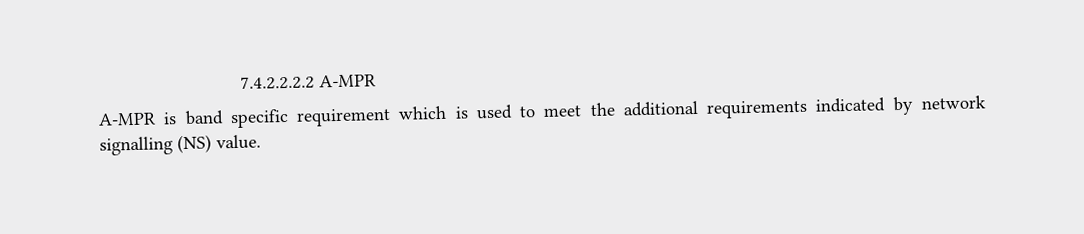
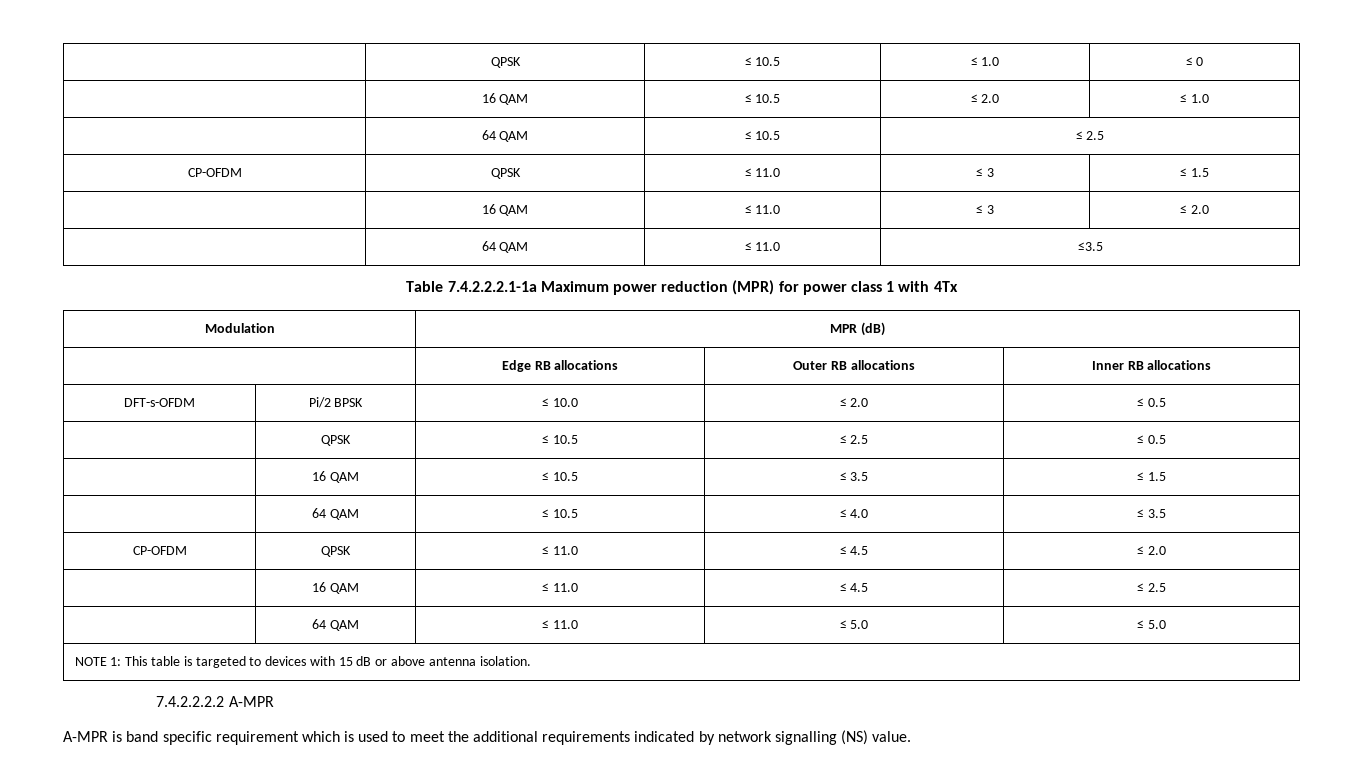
(239, 82) none -> [490,57,521,68] [744,57,781,66] [970,57,1000,66] [1185,57,1204,66] [481,93,529,105] [744,94,781,103] [970,94,1000,103] [1180,94,1209,103] [481,130,529,142] [744,131,781,140] [1075,131,1105,140] [187,168,242,177] [490,168,521,179] [744,168,781,177] [976,168,994,177] [1180,168,1209,177] [481,204,529,216] [744,205,781,214] [976,205,994,214] [1180,205,1209,214] [481,241,529,253] [744,242,781,251] [1077,242,1103,251] [406,280,958,295] [204,323,275,333] [830,322,885,336] [501,360,619,372] [793,360,915,370] [1091,360,1212,370] [124,398,195,407] [308,397,364,408] [542,398,578,407] [839,398,869,407] [1137,398,1166,407] [321,435,351,446] [542,435,578,444] [839,435,869,444] [1137,435,1166,444] [312,471,359,483] [542,472,578,481] [839,472,869,481] [1137,472,1166,481] [312,508,359,520] [542,509,578,518] [839,509,869,518] [1137,509,1166,518] [132,546,187,555] [321,546,351,557] [542,546,578,555] [839,546,869,555] [1137,546,1166,555] [312,582,359,594] [542,583,578,592] [839,583,869,592] [1137,583,1166,592] [312,619,359,631] [542,620,578,629] [839,620,869,629] [1137,620,1166,629] [74,656,531,668] | QPSK | ≤ 10.5 | ≤ 1.0 | ≤ 0 // | 16 QAM | ≤ 10.5 | ≤ 2.0 | ≤ 1.0 // | 64 QAM | ≤ 10.5 | ≤ 2.5 // CP-OFDM | QPSK | ≤ 11.0 | ≤ 3 | ≤ 1.5 // | 16 QAM | ≤ 11.0 | ≤ 3 | ≤ 2.0 // | 64 QAM | ≤ 11.0 | ≤3.5 // Table 7.4.2.2.2.1-1a Maximum power reduction (MPR) for power class 1 with 4Tx // Modulation | MPR (dB) // | Edge RB allocations | Outer RB allocations | Inner RB allocations // DFT-s-OFDM | Pi/2 BPSK | ≤ 10.0 | ≤ 2.0 | ≤ 0.5 // | QPSK | ≤ 10.5 | ≤ 2.5 | ≤ 0.5 // | 16 QAM | ≤ 10.5 | ≤ 3.5 | ≤ 1.5 // | 64 QAM | ≤ 10.5 | ≤ 4.0 | ≤ 3.5 // CP-OFDM | QPSK | ≤ 11.0 | ≤ 4.5 | ≤ 2.0 // | 16 QAM | ≤ 11.0 | ≤ 4.5 | ≤ 2.5 // | 64 QAM | ≤ 11.0 | ≤ 5.0 | ≤ 5.0 // NOTE 1: This table is targeted to devices with 15 dB or above antenna isolation. //

